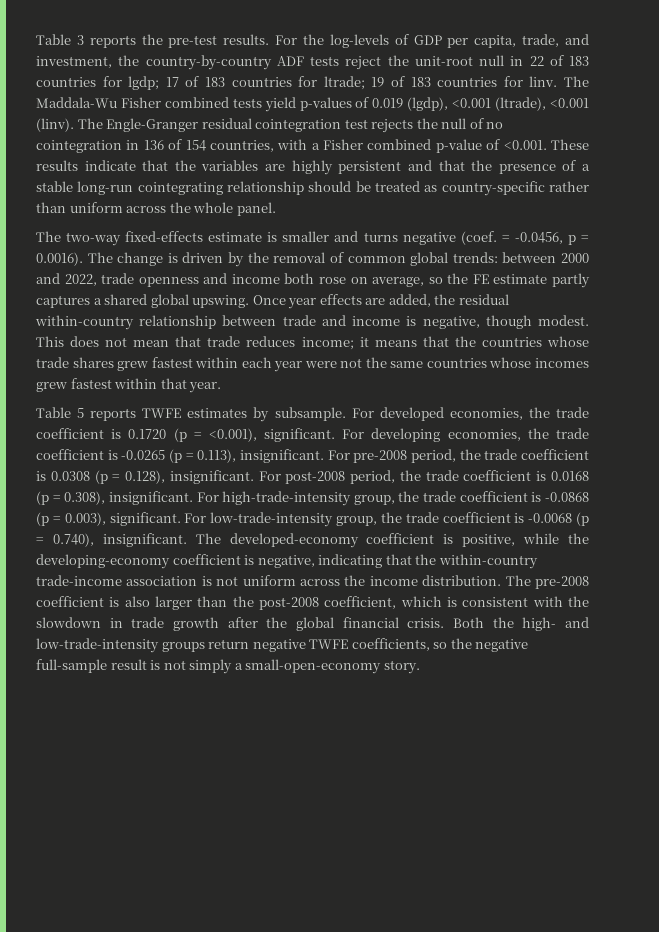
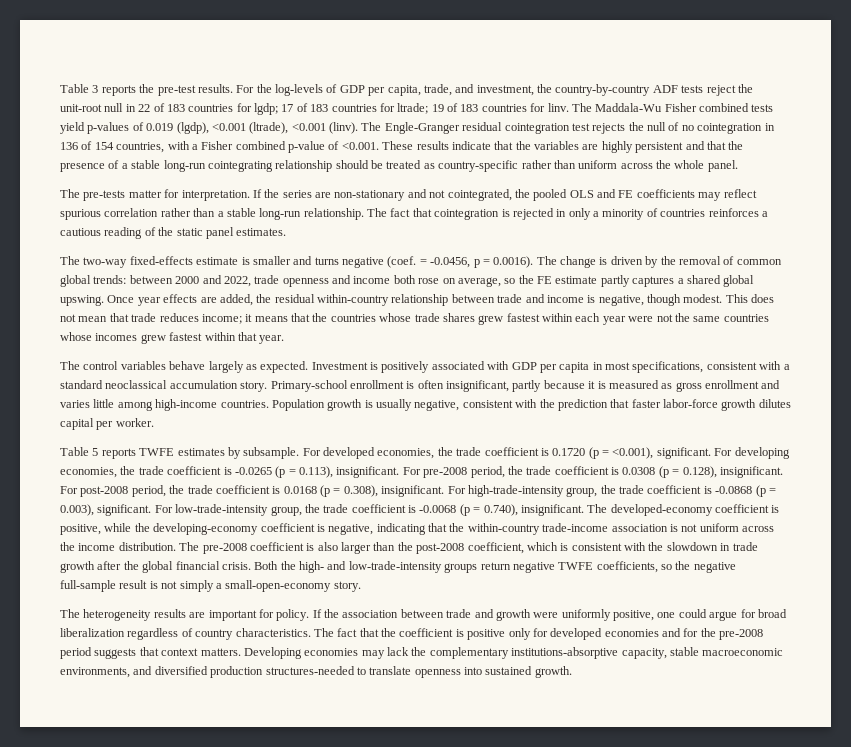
(276, 209) none -> [60,189,757,201] [60,208,768,220] [60,227,287,239] // The pre-tests matter for interpretation. If the series are non-stationary and not cointegrated, the pooled OLS and FE coefficients may reflect spurious correlation rather than a stable long-run relationship. The fact that cointegration is rejected in only a minority of countries reinforces a cautious reading of the static panel estimates.
(222, 387) none -> [60,361,790,373] [60,380,781,392] [60,399,791,411] [60,418,154,430] // The control variables behave largely as expected. Investment is positively associated with GDP per capita in most specifications, consistent with a standard neoclassical accumulation story. Primary-school enrollment is often insignificant, partly because it is measured as gross enrollment and varies little among high-income countries. Population growth is usually negative, consistent with the prediction that faster labor-force growth dilutes capital per worker.
(420, 667) none -> [60,609,787,621] [60,628,764,640] [60,647,784,659] [60,666,572,678] // The heterogeneity results are important for policy. If the association between trade and growth were uniformly positive, one could argue for broad liberalization regardless of country characteristics. The fact that the coefficient is positive only for developed economies and for the pre-2008 period suggests that context matters. Developing economies may lack the complementary institutions-absorptive capacity, stable macroeconomic environments, and diversified production structures-needed to translate openness into sustained growth.

